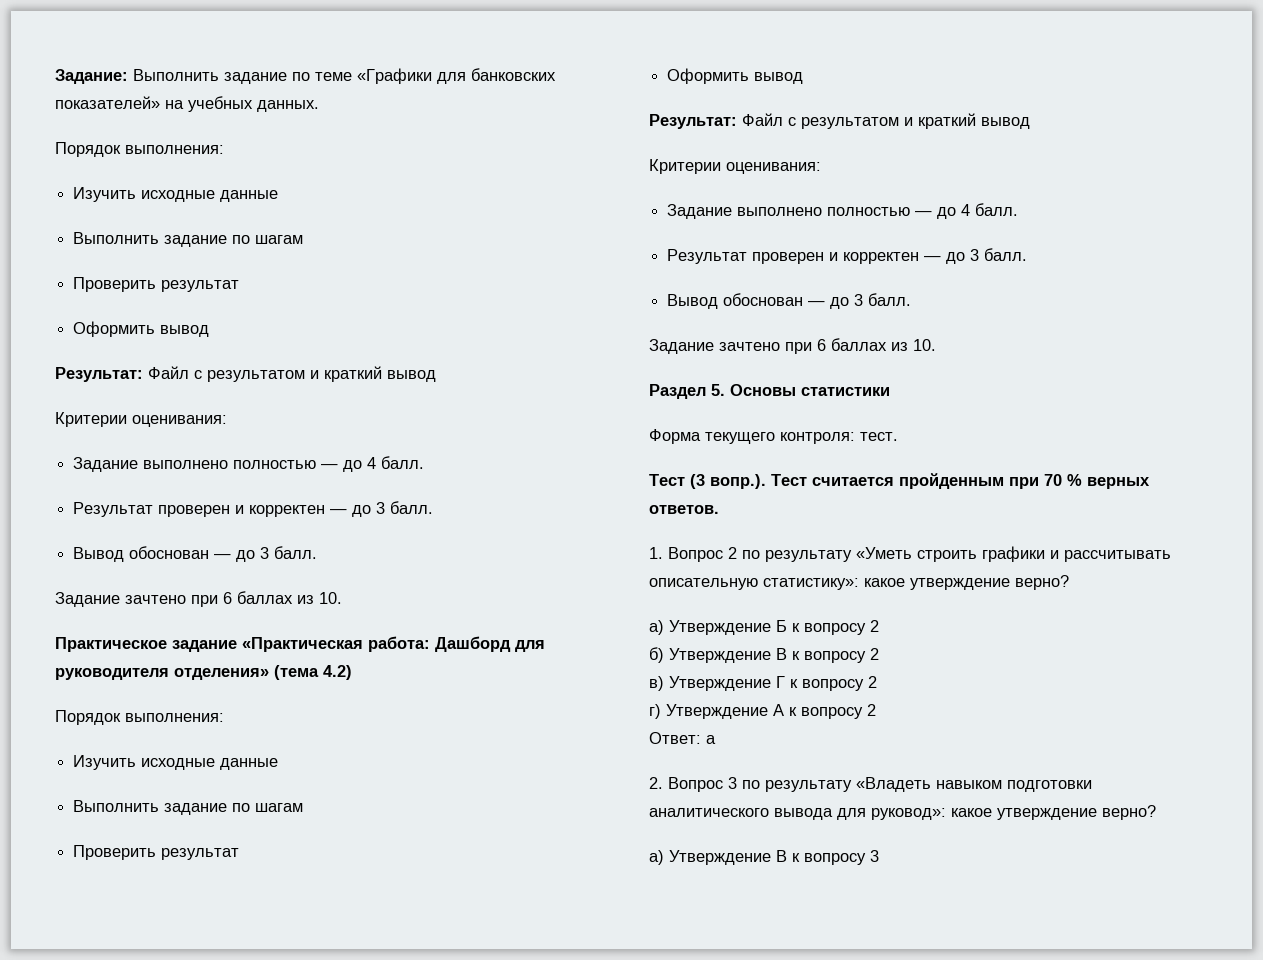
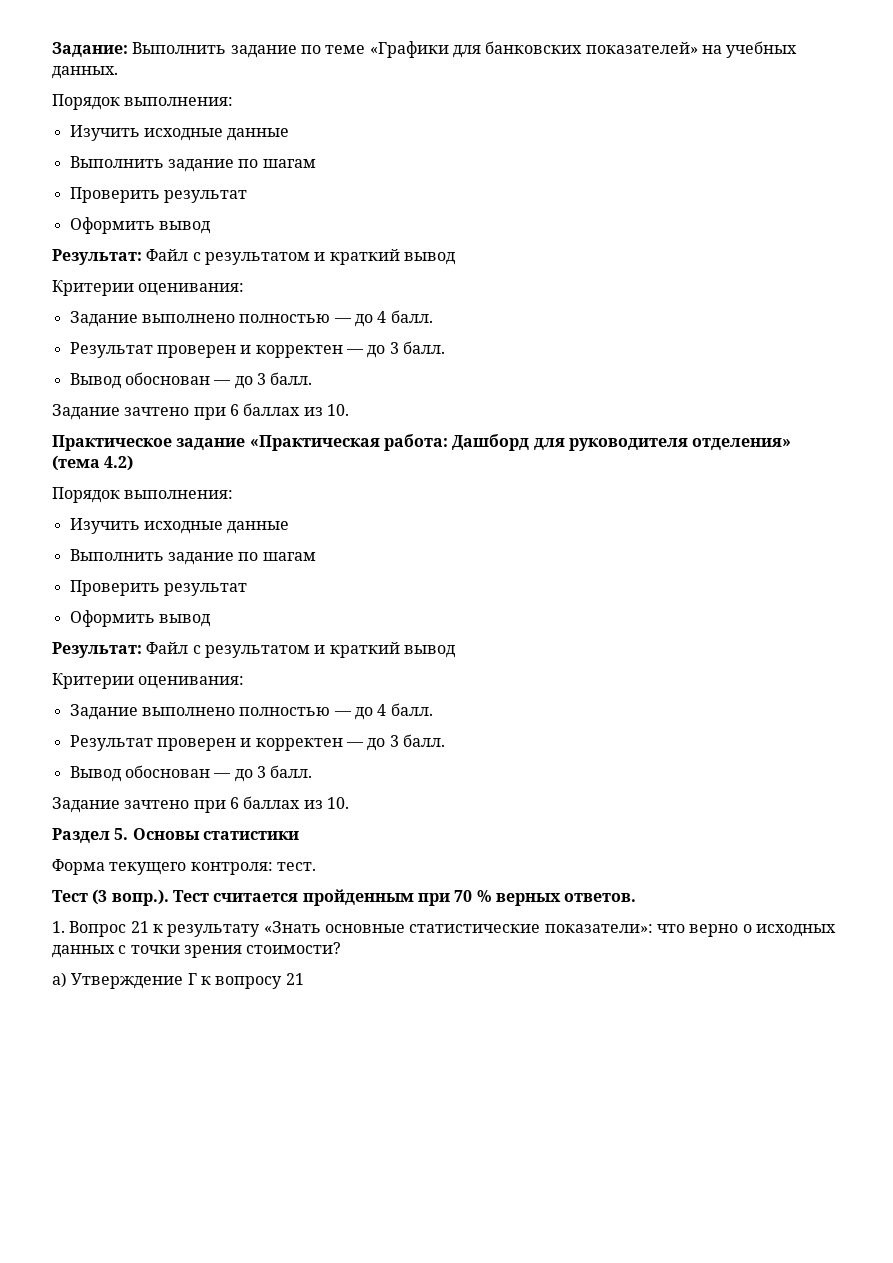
[728,546,1171,562] [649,575,1069,590] [649,620,879,635] [649,647,879,663] [649,676,877,691] [649,704,876,719] [649,732,716,744] [649,777,1092,792] [649,805,1156,820] [649,850,879,865] 2 по результату «Уметь строить графики и рассчитывать описательную статистику»: какое утверждение верно? // а) Утверждение Б к вопросу 2 // б) Утверждение В к вопросу 2 // в) Утверждение Г к вопросу 2 // г) Утверждение А к вопросу 2 // Ответ: а // 2. Вопрос 3 по результату «Владеть навыком подготовки аналитического вывода для руковод»: какое утверждение верно? // а) Утверждение В к вопросу 3 -> [130,921,836,937] [52,942,342,958] [52,972,304,989] 21 к результату «Знать основные статистические показатели»: что верно о исходных данных с точки зрения стоимости? // а) Утверждение Г к вопросу 21

